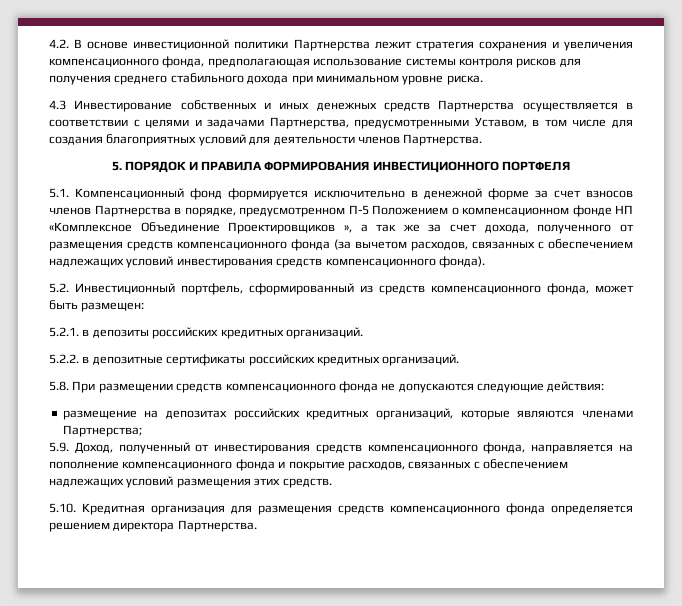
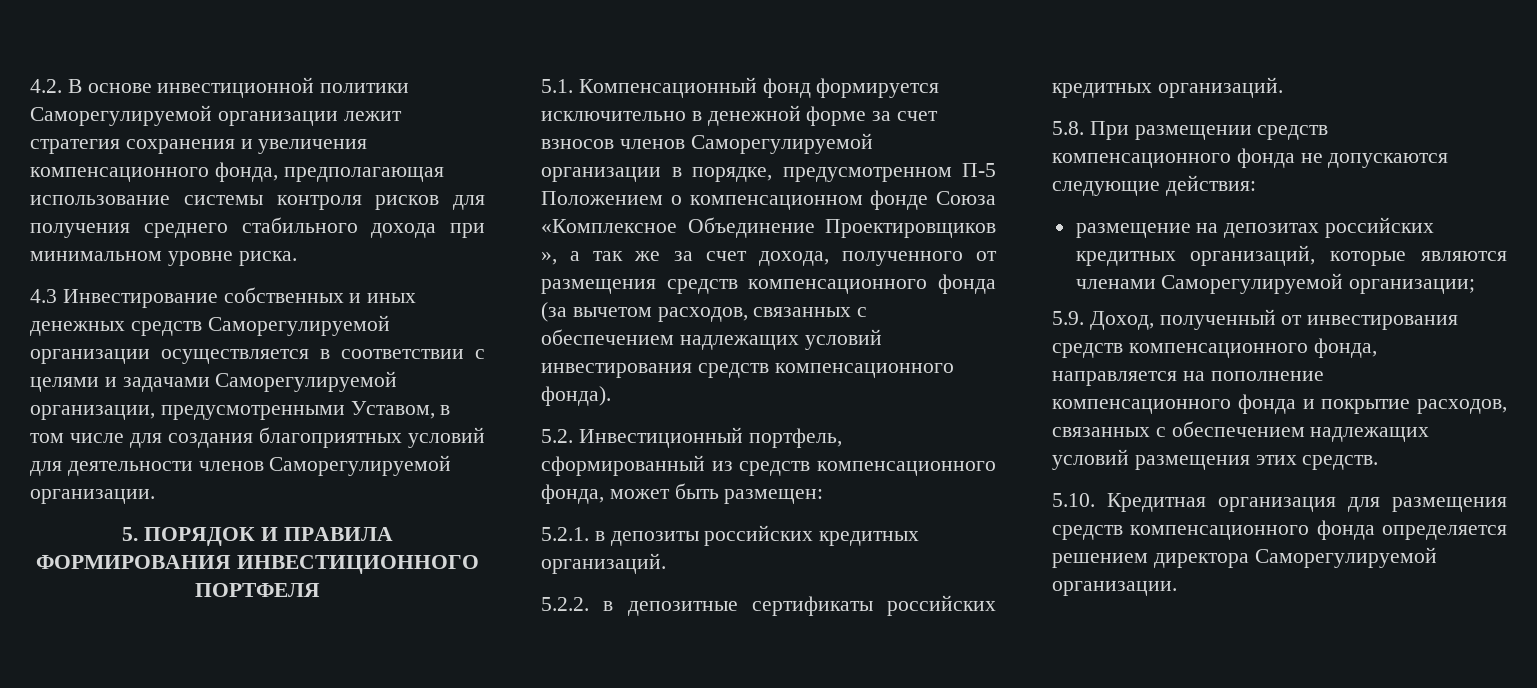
[293,39,370,51] Партнерства -> [30,105,338,126] Саморегулируемой организации
[438,100,515,112] Партнерства -> [207,315,390,336] [30,349,150,364] Саморегулируемой организации
[269,117,349,129] Партнерства, -> [215,371,398,392] [30,405,155,420] Саморегулируемой организации,
[403,134,483,146] Партнерства. -> [269,455,452,476] [30,489,155,504] Саморегулируемой организации.
[94,205,171,217] Партнерства -> [690,133,873,154] [541,167,661,182] Саморегулируемой организации
[615,205,633,214] НП -> [936,191,996,205] Союза
[62,425,142,437] Партнерства; -> [1161,273,1476,294] Саморегулируемой организации;
[177,520,257,532] Партнерства. -> [1254,547,1437,568] [1052,581,1177,596] Саморегулируемой организации.

